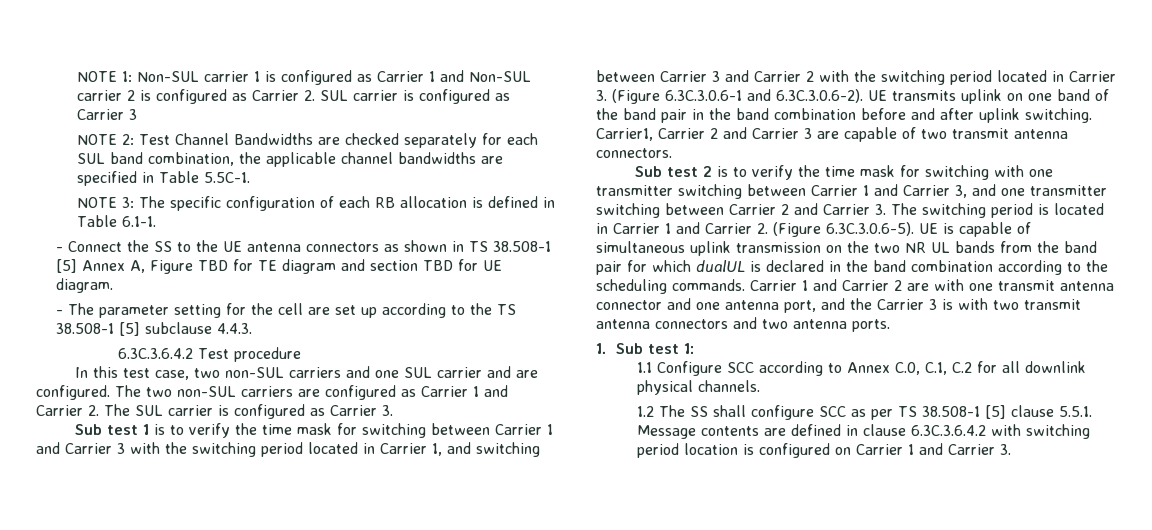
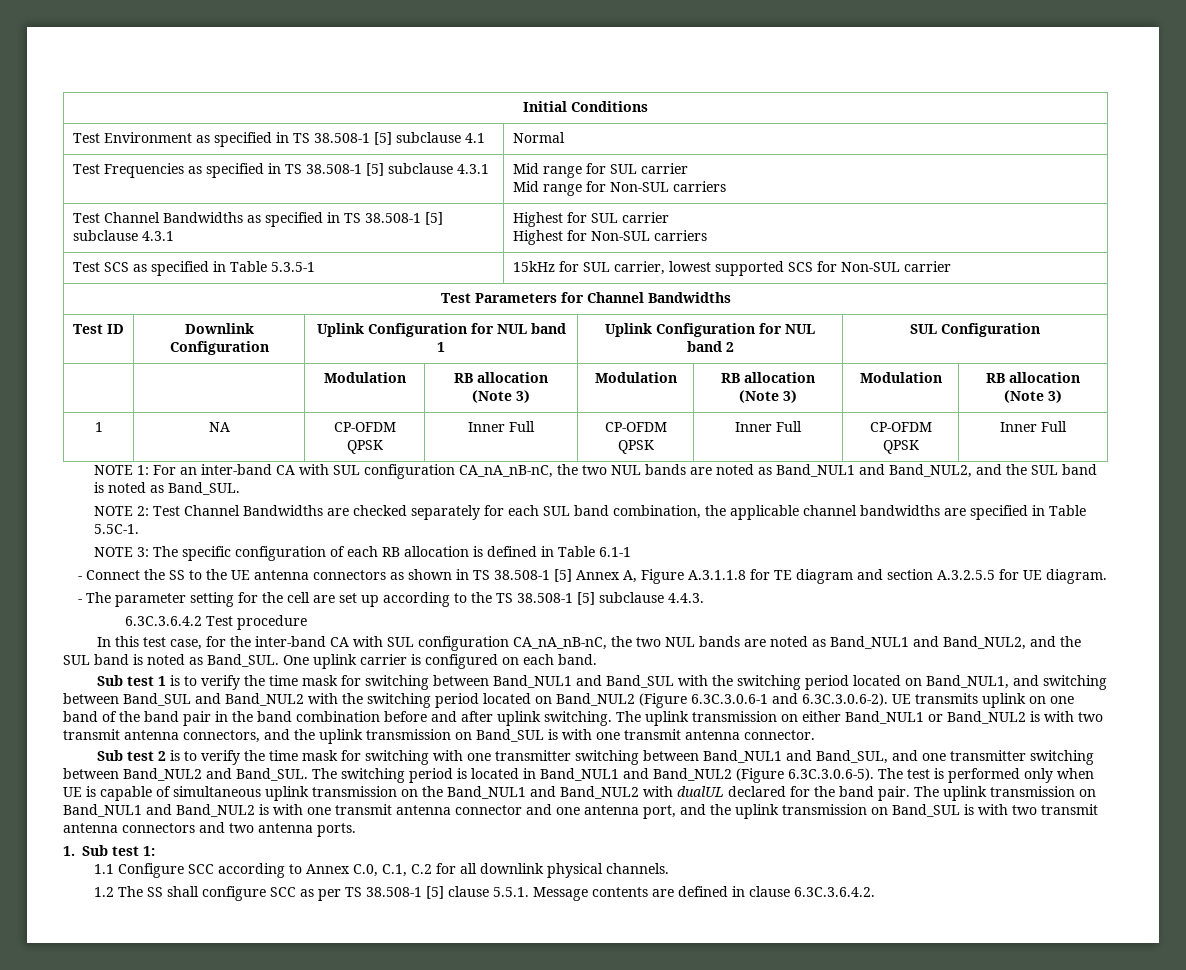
[76,70,531,85] [76,89,510,104] [76,109,137,120] NOTE 1: Non-SUL carrier 1 is configured as Carrier 1 and Non-SUL carrier 2 is configured as Carrier 2. SUL carrier is configured as Carrier 3 -> [523,101,648,112] [72,132,485,147] [512,132,565,143] [72,163,489,178] [512,163,688,178] [512,181,726,196] [72,212,443,227] [72,230,174,241] [512,212,669,227] [512,230,707,245] [72,261,315,276] [512,261,951,276] [440,292,731,303] [73,324,124,334] [184,323,254,334] [169,341,269,355] [316,323,566,337] [437,342,445,352] [605,323,816,337] [686,341,734,352] [910,323,1040,337] [323,372,406,383] [454,372,548,383] [472,390,530,403] [594,372,677,383] [721,372,816,383] [739,390,798,403] [859,372,942,383] [986,372,1080,383] [1004,390,1062,403] [94,422,103,432] [208,422,230,432] [333,422,396,432] [346,440,383,454] [468,421,535,432] [604,422,667,432] [617,440,654,454] [735,421,803,432] [869,422,932,432] [882,440,919,454] [1000,421,1067,432] [93,464,1097,479] [93,482,240,495] Initial Conditions // Test Environment as specified in TS 38.508-1 [5] subclause 4.1 | Normal // Test Frequencies as specified in TS 38.508-1 [5] subclause 4.3.1 | Mid range for SUL carrier // Mid range for Non-SUL carriers // Test Channel Bandwidths as specified in TS 38.508-1 [5] subclause 4.3.1 | Highest for SUL carrier // Highest for Non-SUL carriers // Test SCS as specified in Table 5.3.5-1 | 15kHz for SUL carrier, lowest supported SCS for Non-SUL carrier // Test Parameters for Channel Bandwidths // Test ID | Downlink Configuration | Uplink Configuration for NUL band 1 | Uplink Configuration for NUL band 2 | SUL Configuration // | | Modulation | RB allocation (Note 3) | Modulation | RB allocation (Note 3) | Modulation | RB allocation (Note 3) // 1 | NA | CP-OFDM QPSK | Inner Full | CP-OFDM QPSK | Inner Full | CP-OFDM QPSK | Inner Full // NOTE 1: For an inter-band CA with SUL configuration CA_nA_nB-nC, the two NUL bands are noted as Band_NUL1 and Band_NUL2, and the SUL band is noted as Band_SUL.
[121,216,156,227] 6.1-1. -> [598,547,631,557] 6.1-1
[198,260,229,271] TBD -> [688,570,747,580] A.3.1.1.8
[423,260,454,271] TBD -> [937,570,996,580] A.3.2.5.5
[194,366,539,378] [36,385,508,400] [36,404,393,419] two non-SUL carriers and one SUL carrier and are configured. The two non-SUL carriers are configured as Carrier 1 and Carrier 2. The SUL carrier is configured as Carrier 3. -> [206,636,1082,651] [63,654,597,669] for the inter-band CA with SUL configuration CA_nA_nB-nC, the two NUL bands are noted as Band_NUL1 and Band_NUL2, and the SUL band is noted as Band_SUL. One uplink carrier is configured on each band.
[495,424,554,435] [36,442,540,457] [596,70,1116,85] [596,90,607,101] Carrier 1 and Carrier 3 with the switching period located in Carrier 1, and switching between Carrier 3 and Carrier 2 with the switching period located in Carrier 3. -> [493,675,1108,690] [63,693,635,708] Band_NUL1 and Band_SUL with the switching period located on Band_NUL1, and switching between Band_SUL and Band_NUL2 with the switching period located on Band_NUL2
[596,127,1068,142] [596,148,672,158] Carrier1, Carrier 2 and Carrier 3 are capable of two transmit antenna connectors. -> [616,711,1103,726] [63,729,815,744] The uplink transmission on either Band_NUL1 or Band_NUL2 is with two transmit antenna connectors, and the uplink transmission on Band_SUL is with one transmit antenna connector.
[811,184,967,198] Carrier 1 and Carrier 3, -> [703,750,889,764] Band_NUL1 and Band_SUL,
[729,203,886,215] Carrier 2 and Carrier 3. -> [123,768,308,781] Band_NUL2 and Band_SUL.
[613,222,914,237] Carrier 1 and Carrier 2. (Figure 6.3C.3.0.6-5). -> [540,768,1094,783] Band_NUL1 and Band_NUL2 (Figure 6.3C.3.0.6-5). The test is performed only when
[874,241,1097,253] [596,260,1108,275] [596,279,929,294] two NR UL bands from the band pair for which dualUL is declared in the band combination according to the scheduling commands. Carrier 1 and Carrier 2 are -> [447,786,1096,801] [63,804,269,817] Band_NUL1 and Band_NUL2 with dualUL declared for the band pair. The uplink transmission on Band_NUL1 and Band_NUL2 is
[877,299,937,310] Carrier 3 -> [735,804,960,819] uplink transmission on Band_SUL
[910,424,1090,439] [636,443,1011,458] 6.3C.3.6.4.2 with switching period location is configured on Carrier 1 and Carrier 3. -> [793,887,875,897] 6.3C.3.6.4.2.

